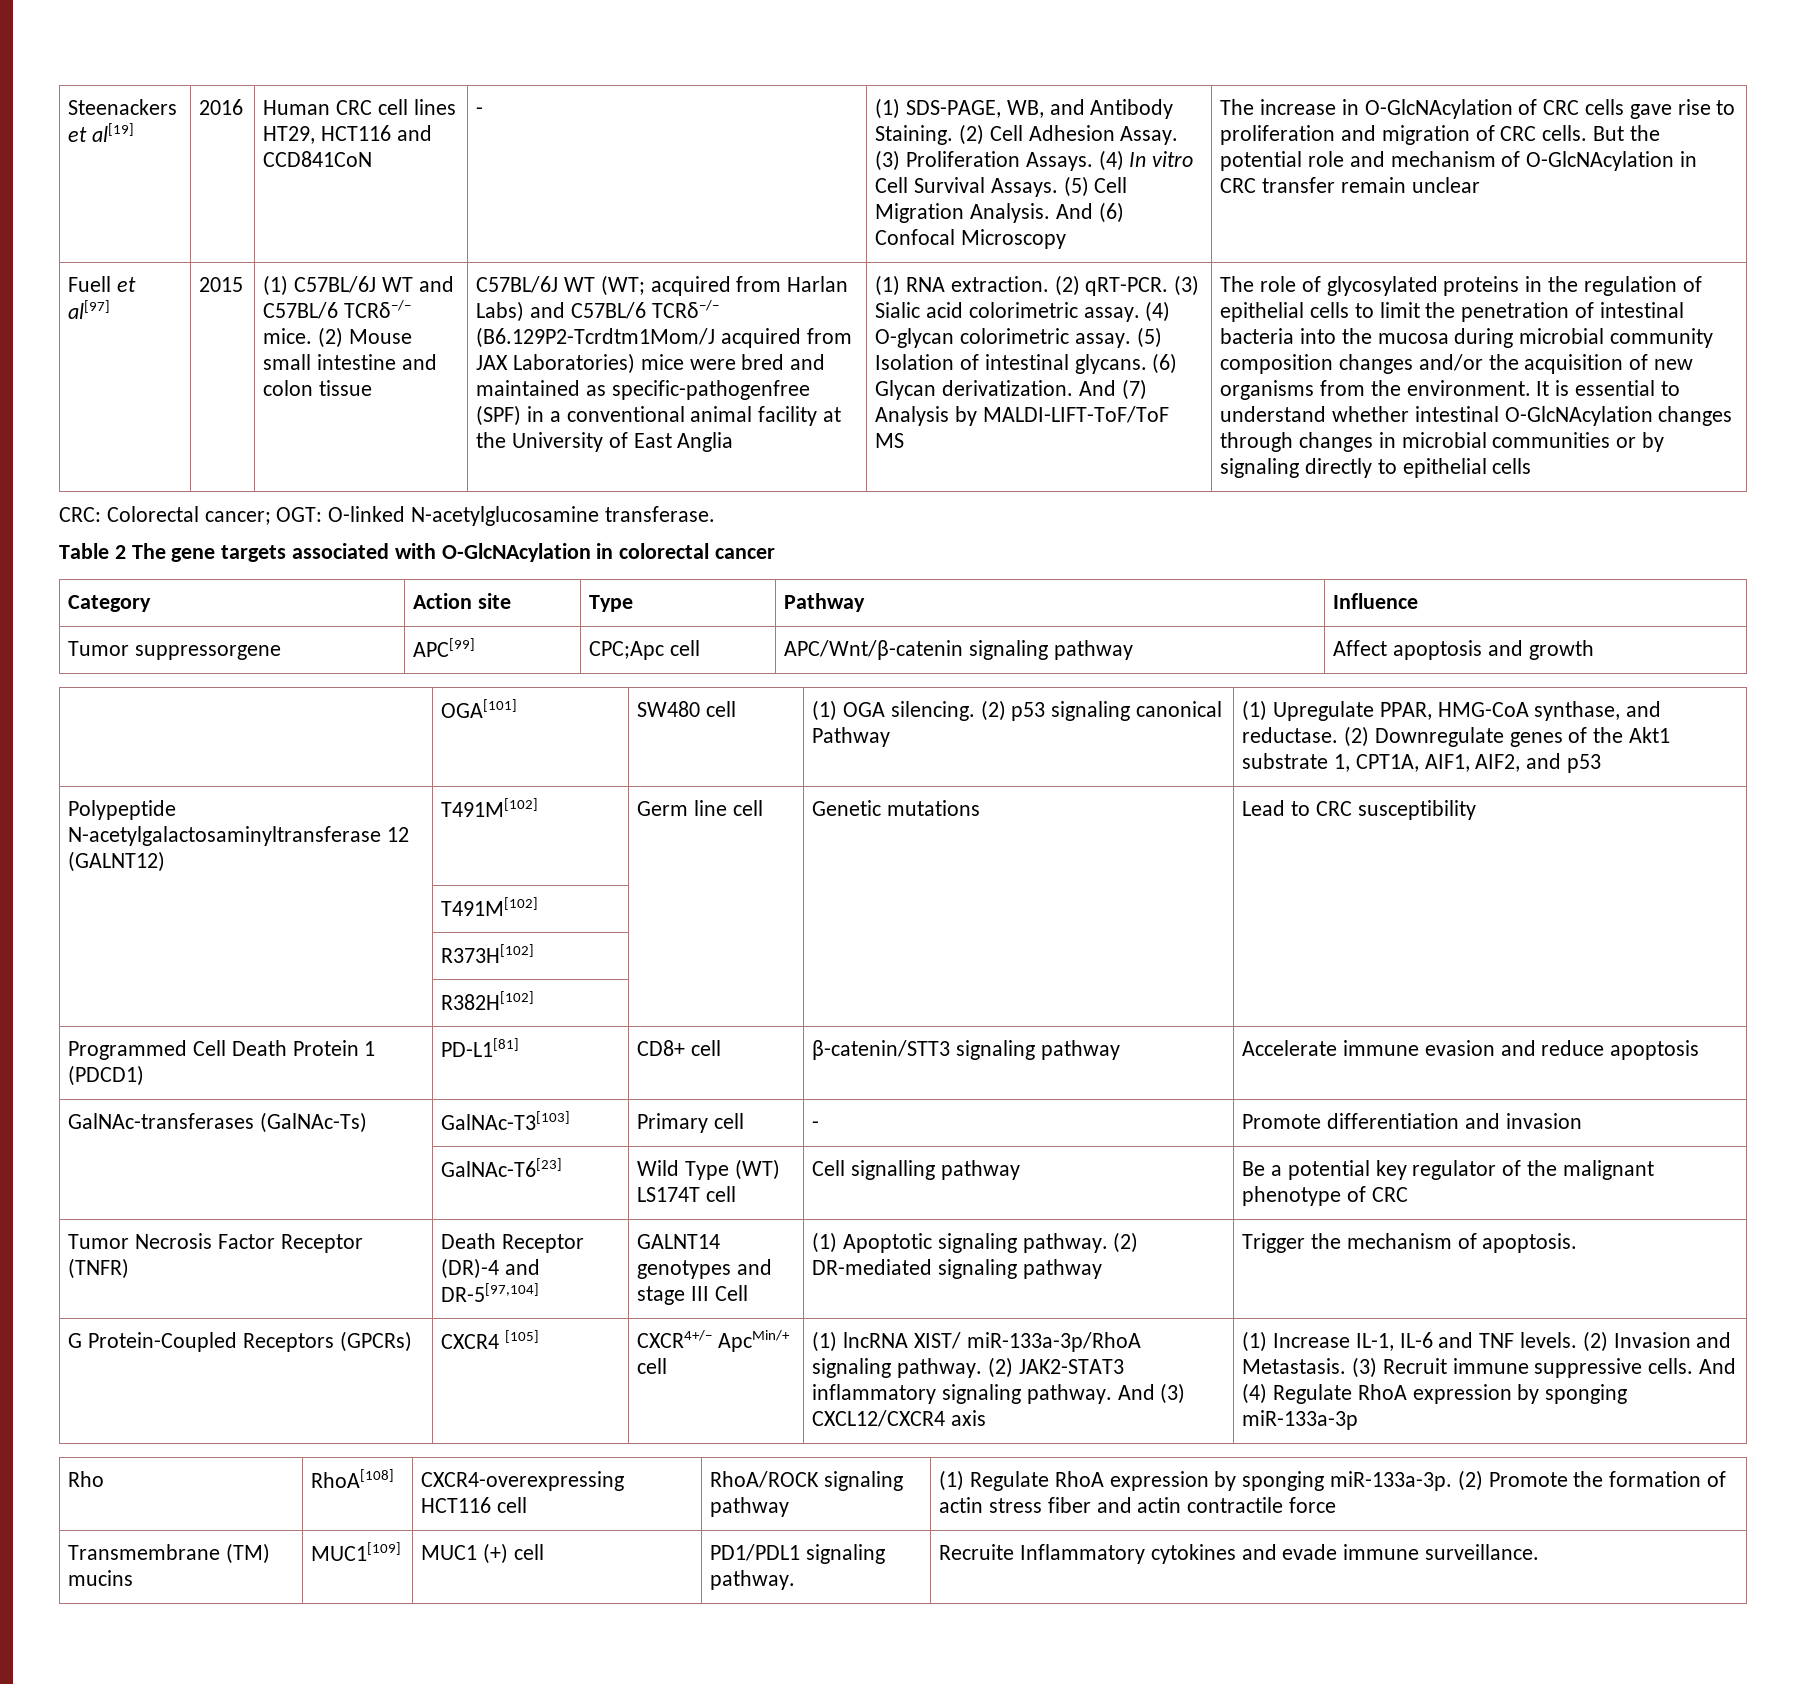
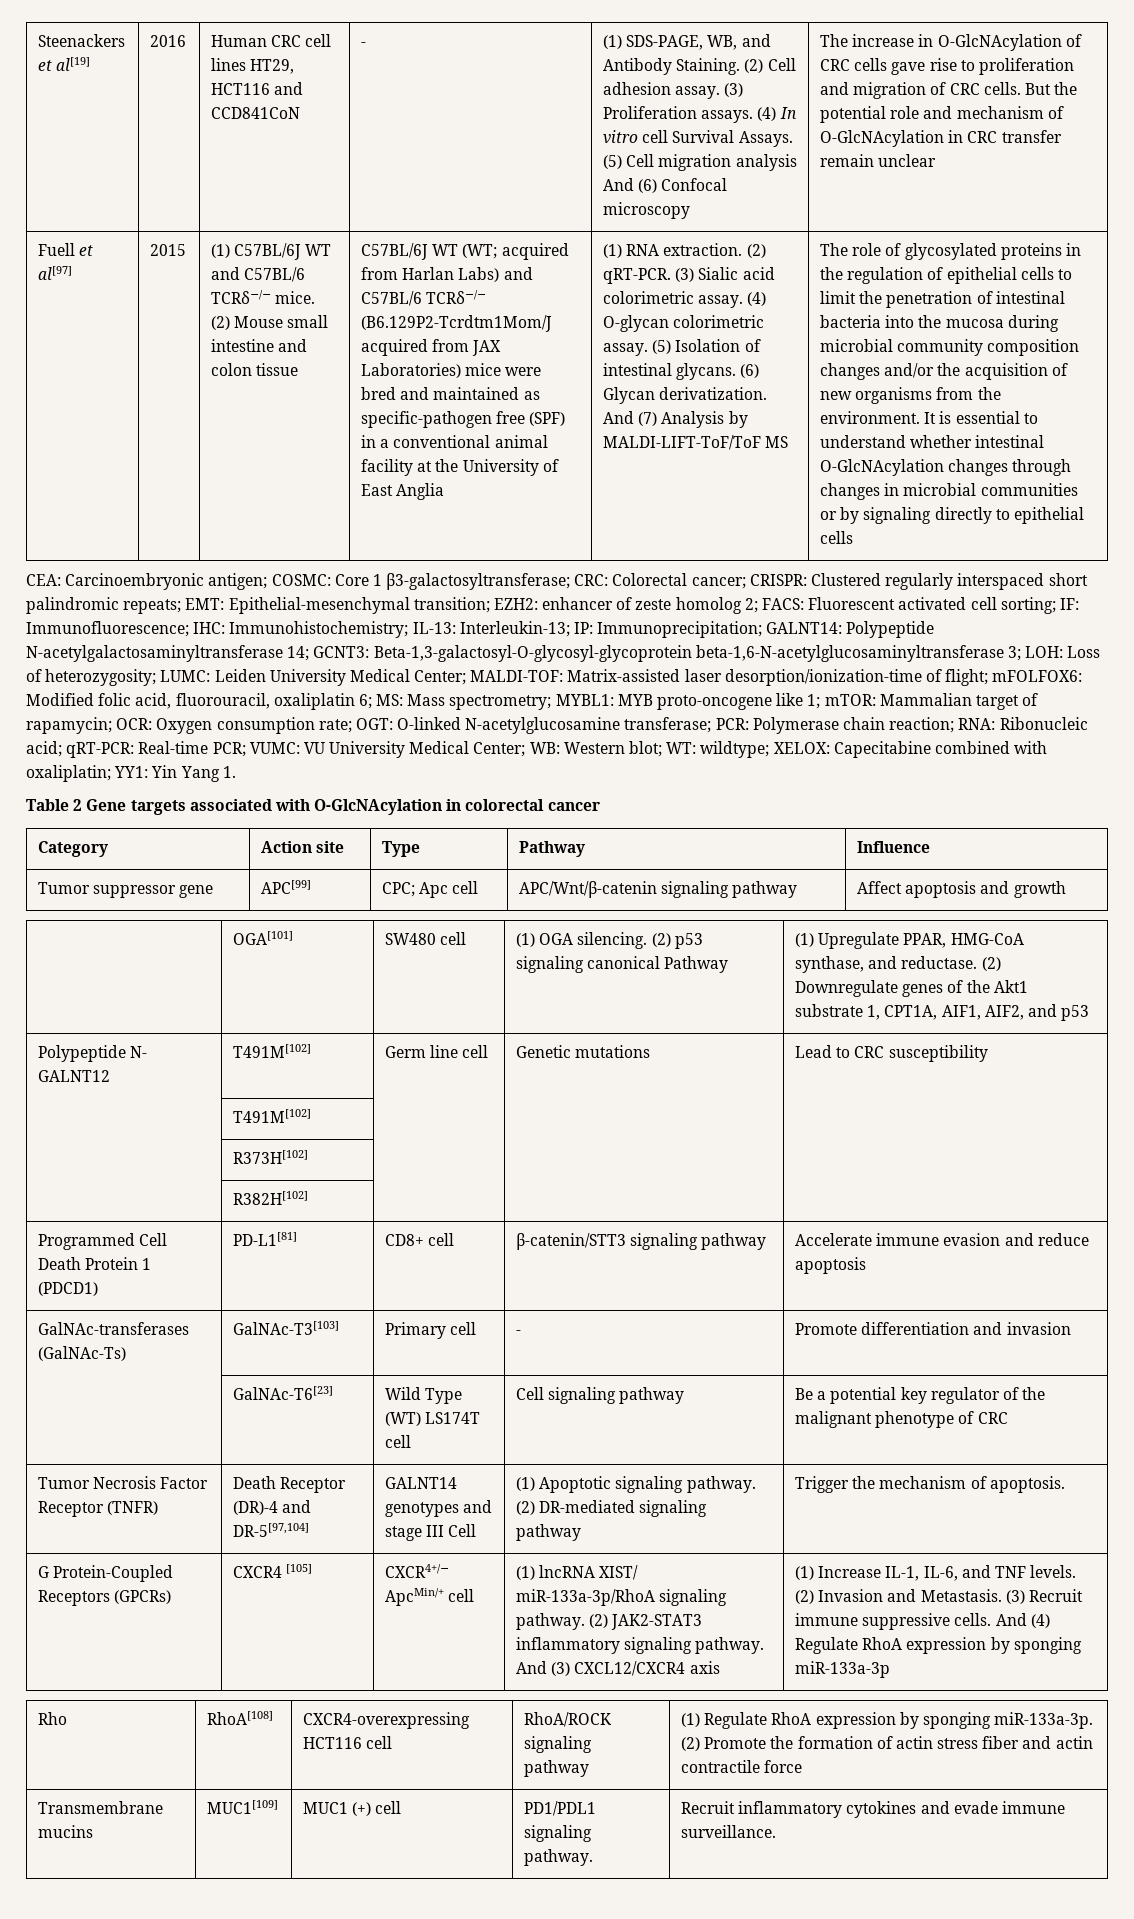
[1028,125,1179,145] Adhesion Assay. -> [603,82,721,99] adhesion assay.
[1025,152,1093,171] Assays. -> [701,110,754,123] assays.
[875,177,909,193] Cell -> [642,130,669,143] cell
[875,203,1050,223] Migration Analysis. -> [658,154,797,171] migration analysis
[960,229,1066,249] Microscopy -> [603,202,691,219] microscopy
[611,380,810,400] specific-pathogenfree -> [361,411,526,428] specific-pathogen free
[59,506,715,526] CRC: Colorectal cancer; OGT: O-linked N-acetylglucosamine transferase. -> [26,573,1088,590] [26,597,1079,614] [26,621,935,638] [26,645,1101,662] [26,669,1083,686] [26,693,1039,710] [26,717,1088,734] [26,741,1048,758] [26,765,236,782] CEA: Carcinoembryonic antigen; COSMC: Core 1 β3-galactosyltransferase; CRC: Colorectal cancer; CRISPR: Clustered regularly interspaced short palindromic repeats; EMT: Epithelial-mesenchymal transition; EZH2: enhancer of zeste homolog 2; FACS: Fluorescent activated cell sorting; IF: Immunofluorescence; IHC: Immunohistochemistry; IL-13: Interleukin-13; IP: Immunoprecipitation; GALNT14: Polypeptide N-acetylgalactosaminyltransferase 14; GCNT3: Beta-1,3-galactosyl-O-glycosyl-glycoprotein beta-1,6-N-acetylglucosaminyltransferase 3; LOH: Loss of heterozygosity; LUMC: Leiden University Medical Center; MALDI-TOF: Matrix-assisted laser desorption/ionization-time of flight; mFOLFOX6: Modified folic acid, fluorouracil, oxaliplatin 6; MS: Mass spectrometry; MYBL1: MYB proto-oncogene like 1; mTOR: Mammalian target of rapamycin; OCR: Oxygen consumption rate; OGT: O-linked N-acetylglucosamine transferase; PCR: Polymerase chain reaction; RNA: Ribonucleic acid; qRT-PCR: Real-time PCR; VUMC: VU University Medical Center; WB: Western blot; WT: wildtype; XELOX: Capecitabine combined with oxaliplatin; YY1: Yin Yang 1.
[131,543,216,562] The gene -> [86,799,127,811] Gene
[134,645,281,660] suppressorgene -> [93,885,214,898] suppressor gene
[589,641,665,660] CPC;Apc -> [382,882,449,898] CPC; Apc
[68,826,409,846] [68,851,166,872] N-acetylgalactosaminyltransferase 12 (GALNT12) -> [130,1046,148,1058] [38,1070,111,1082] N- GALNT12
[850,1160,935,1180] signalling -> [548,1387,617,1404] signaling
[1399,1332,1433,1348] IL-6 -> [923,1566,958,1581] IL-6,
[225,1543,270,1564] (TM) -> (164, 1807) none
[939,1544,1145,1564] Recruite Inflammatory -> [681,1801,843,1818] Recruit inflammatory

